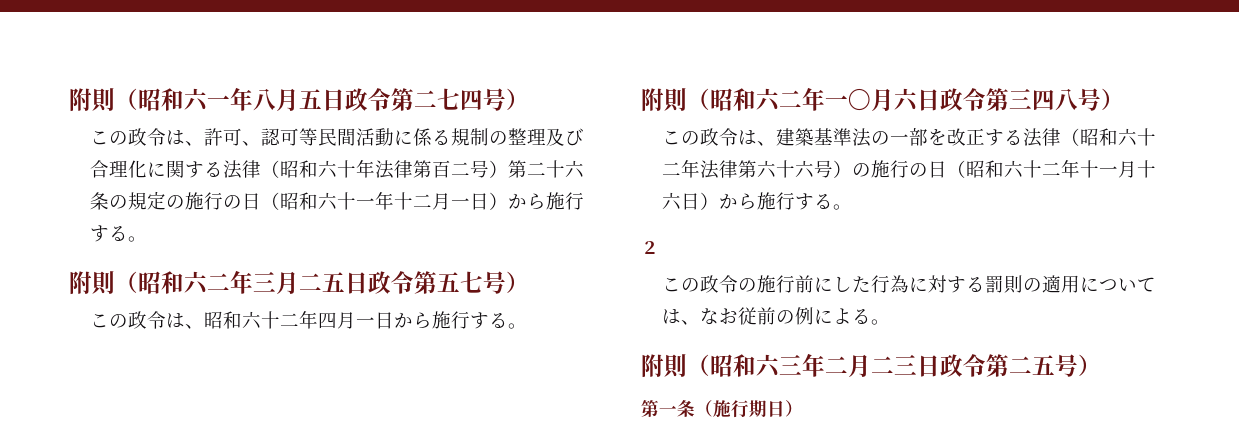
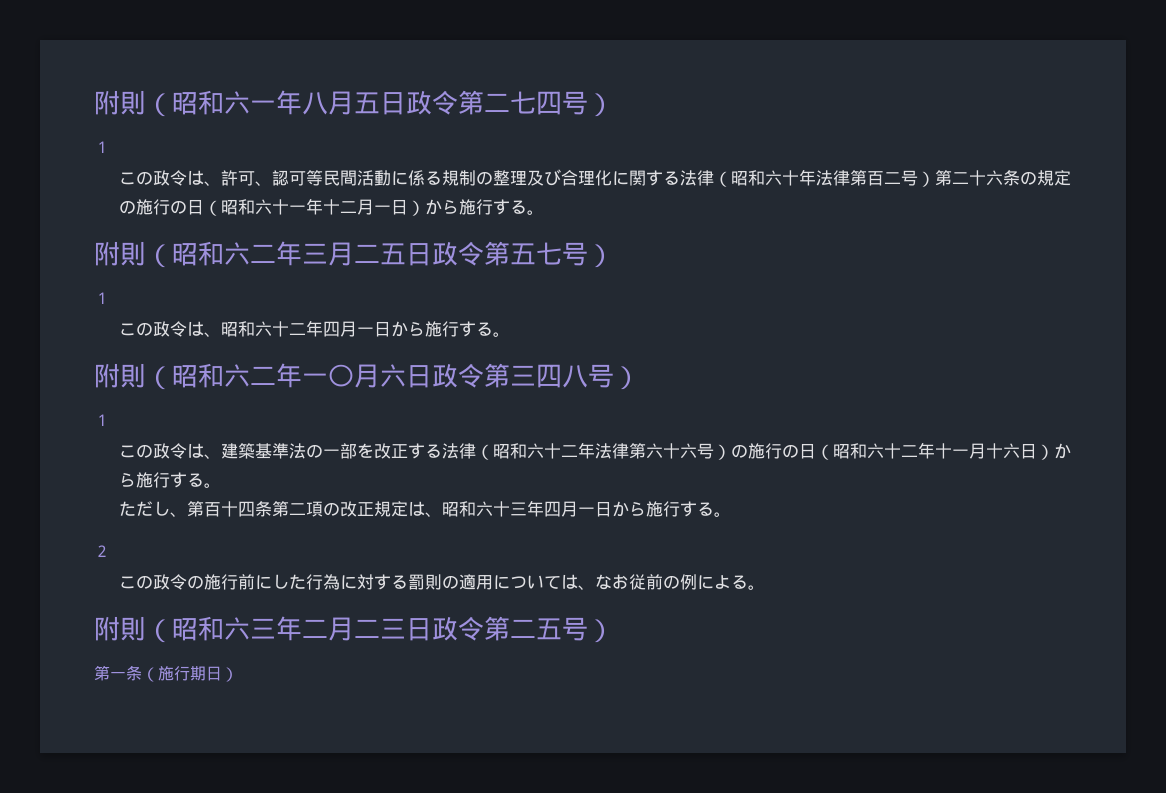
(529, 99) none -> [94,141,110,153] // １
(529, 282) none -> [94,292,110,304] // １
(1124, 99) none -> [94,414,110,426] // １
(853, 207) none -> [118,500,731,517] // ただし、第百十四条第二項の改正規定は、昭和六十三年四月一日から施行する。

